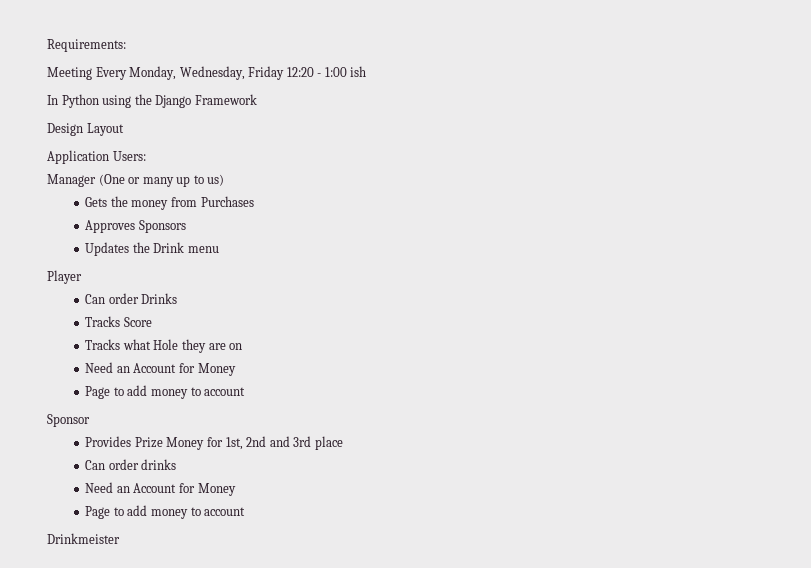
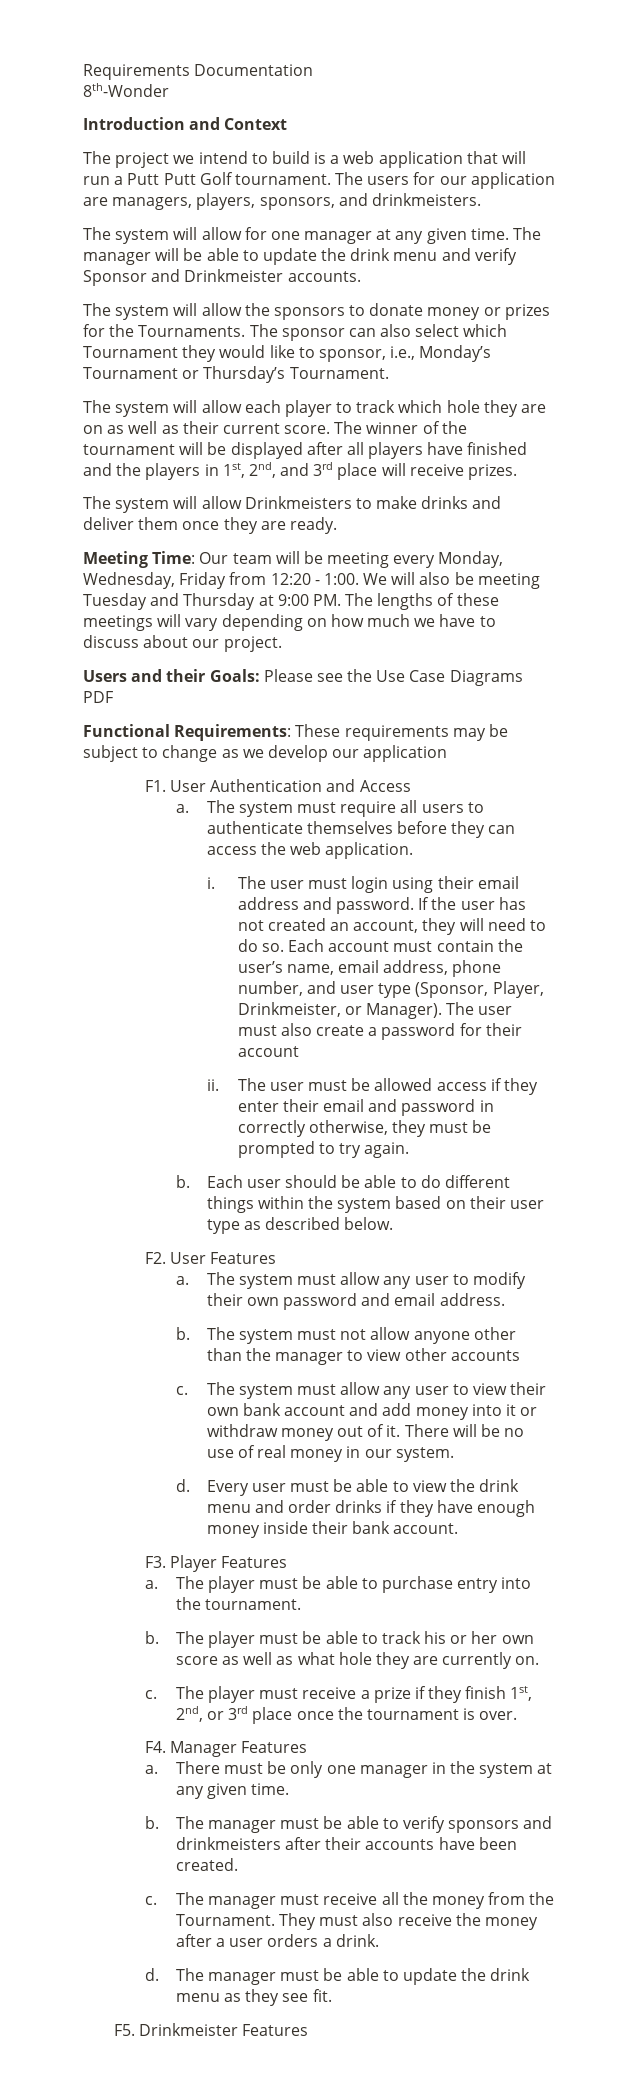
[47,39,126,52] [47,67,127,80] Requirements: // Meeting Every -> [83,64,314,80] [83,83,169,97] [83,117,288,130] [83,151,527,168] [83,172,555,189] [83,193,481,210] [83,227,542,244] [83,248,517,265] [83,269,361,286] [83,303,550,320] [83,324,508,341] [83,345,492,362] [83,366,389,383] [83,400,547,417] [83,421,467,434] [83,442,528,459] [83,462,518,480] [83,496,502,513] [83,517,337,534] [83,551,436,568] Requirements Documentation // 8th-Wonder // Introduction and Context // The project we intend to build is a web application that will run a Putt Putt Golf tournament. The users for our application are managers, players, sponsors, and drinkmeisters. // The system will allow for one manager at any given time. The manager will be able to update the drink menu and verify Sponsor and Drinkmeister accounts. // The system will allow the sponsors to donate money or prizes for the Tournaments. The sponsor can also select which Tournament they would like to sponsor, i.e., Monday’s Tournament or Thursday’s Tournament. // The system will allow each player to track which hole they are on as well as their current score. The winner of the tournament will be displayed after all players have finished and the players in 1st, 2nd, and 3rd place will receive prizes. // The system will allow Drinkmeisters to make drinks and deliver them once they are ready. // Meeting Time: Our team will be meeting every
(285, 73) none -> [229,572,267,585] from
[324,66,367,77] [47,94,257,108] [47,123,124,136] [47,150,146,164] [47,174,225,187] [85,196,254,210] [85,220,186,233] [85,242,219,256] [47,270,82,284] [85,293,178,304] [85,316,152,327] [85,339,243,353] [85,362,236,376] [85,385,246,399] [47,414,90,427] [85,436,343,450] [85,459,177,470] [85,482,236,496] [85,505,246,519] [47,533,120,544] 1:00 ish // In Python using the Django Framework // Design Layout // Application Users: // Manager (One or many up to us) // Gets the money from Purchases // Approves Sponsors // Updates the Drink menu // Player // Can order Drinks // Tracks Score // Tracks what Hole they are on // Need an Account for Money // Page to add money to account // Sponsor // Provides Prize Money for 1st, 2nd and 3rd place // Can order drinks // Need an Account for Money // Page to add money to account // Drinkmeister -> [323,572,540,589] [83,593,499,610] [83,614,496,631] [83,635,282,652] [83,669,523,686] [83,691,113,703] [83,724,508,741] [83,745,448,762] [144,779,411,792] [175,800,484,817] [206,821,516,838] [206,842,414,859] [206,876,519,893] [237,897,526,914] [237,918,546,935] [237,939,523,952] [237,960,502,977] [237,981,544,998] [237,1002,513,1019] [237,1023,522,1040] [237,1046,299,1057] [206,1078,538,1095] [237,1099,494,1116] [237,1120,492,1137] [237,1141,410,1158] [175,1175,511,1188] [206,1196,545,1213] [206,1217,394,1234] [144,1252,277,1264] [175,1272,527,1289] [206,1293,505,1310] [175,1327,516,1344] [206,1348,520,1365] [175,1382,547,1399] [206,1403,538,1420] [206,1424,525,1441] [206,1445,454,1462] [175,1479,520,1496] [206,1500,536,1517] [206,1521,459,1538] [144,1555,288,1572] [144,1576,532,1593] [175,1597,301,1610] [144,1631,534,1648] [175,1652,540,1669] [144,1686,533,1703] [175,1706,518,1724] [144,1741,308,1757] [144,1761,553,1778] [175,1783,290,1799] [144,1816,553,1833] [175,1837,517,1850] [175,1858,238,1871] [144,1892,555,1909] [175,1913,538,1930] [175,1934,379,1947] [144,1968,531,1985] [175,1989,332,2006] [113,2023,309,2036] 1:00. We will also be meeting Tuesday and Thursday at 9:00 PM. The lengths of these meetings will vary depending on how much we have to discuss about our project. // Users and their Goals: Please see the Use Case Diagrams PDF // Functional Requirements: These requirements may be subject to change as we develop our application // F1. User Authentication and Access // a. The system must require all users to authenticate themselves before they can access the web application. // i. The user must login using their email address and password. If the user has not created an account, they will need to do so. Each account must contain the user’s name, email address, phone number, and user type (Sponsor, Player, Drinkmeister, or Manager). The user must also create a password for their account // ii. The user must be allowed access if they enter their email and password in correctly otherwise, they must be prompted to try again. // b. Each user should be able to do different things within the system based on their user type as described below. // F2. User Features // a. The system must allow any user to modify their own password and email address. // b. The system must not allow anyone other than the manager to view other accounts // c. The system must allow any user to view their own bank account and add money into it or withdraw money out of it. There will be no use of real money in our system. // d. Every user must be able to view the drink menu and order drinks if they have enough money inside their bank account. // F3. Player Features // a. The player must be able to purchase entry into the tournament. // b. The player must be able to track his or her own score as well as what hole they are currently on. // c. The player must receive a prize if they finish 1st, 2nd, or 3rd place once the tournament is over. // F4. Manager Features // a. There must be only one manager in the system at any given time. // b. The manager must be able to verify sponsors and drinkmeisters after their accounts have been created. // c. The manager must receive all the money from the Tournament. They must also receive the money after a user orders a drink. // d. The manager must be able to update the drink menu as they see fit. // F5. Drinkmeister Features

